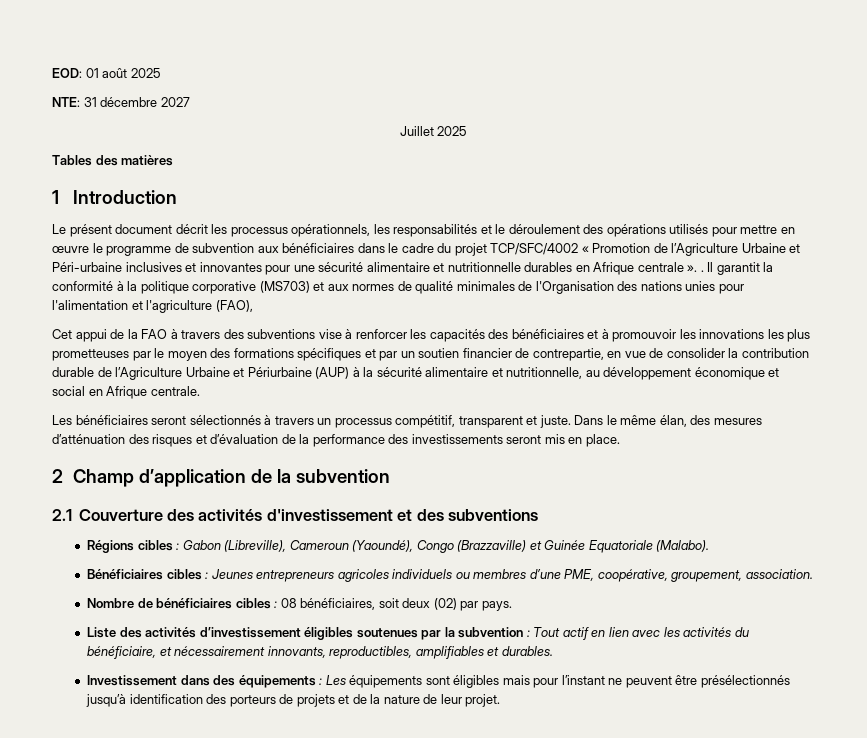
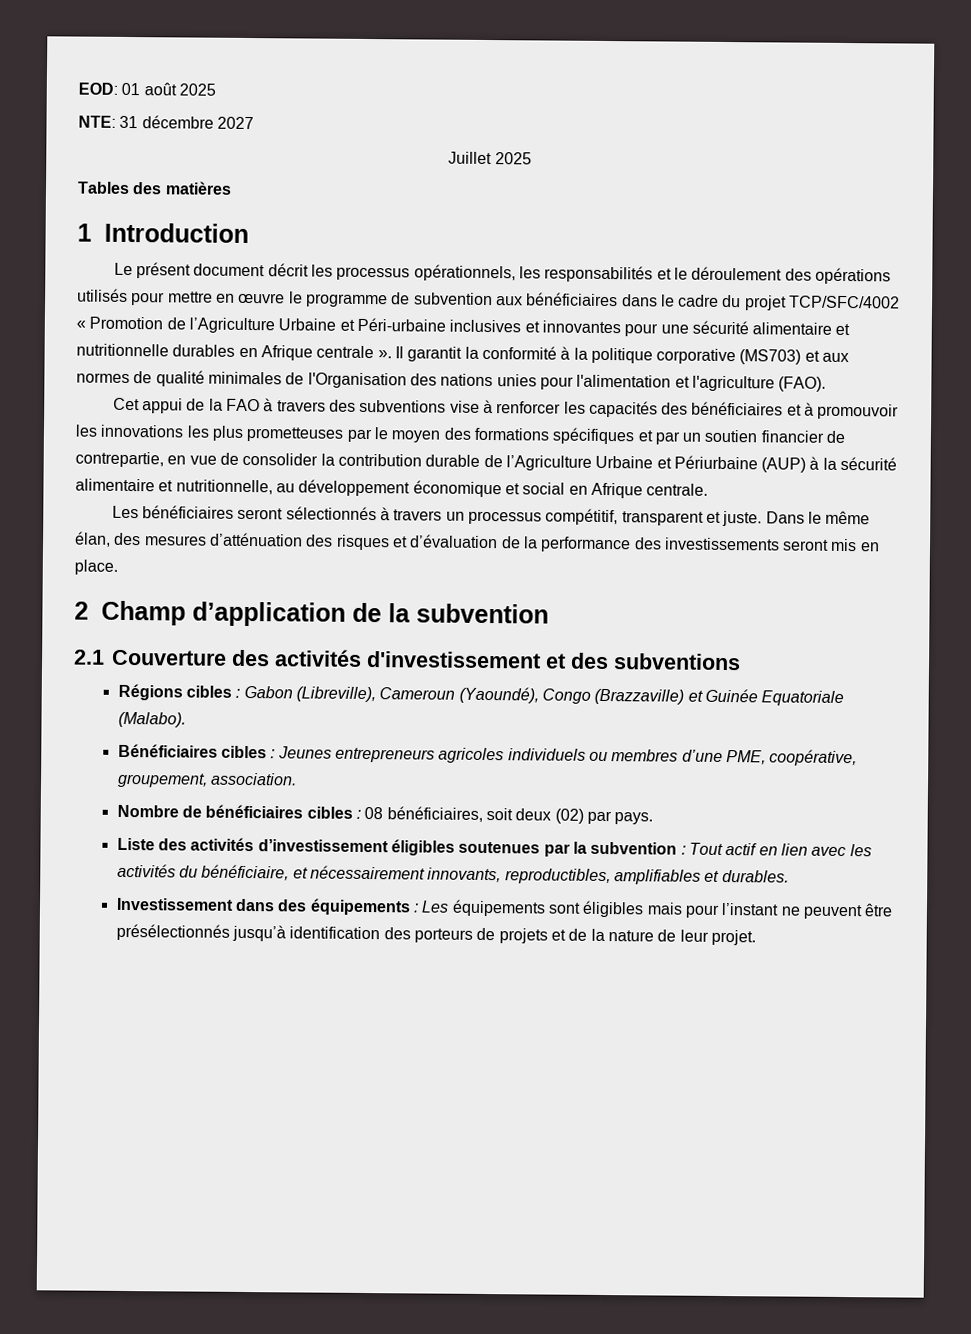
[700,270,704,272] . -> (392, 354) none
[215,300,253,312] (FAO), -> [778,376,827,392] (FAO).

